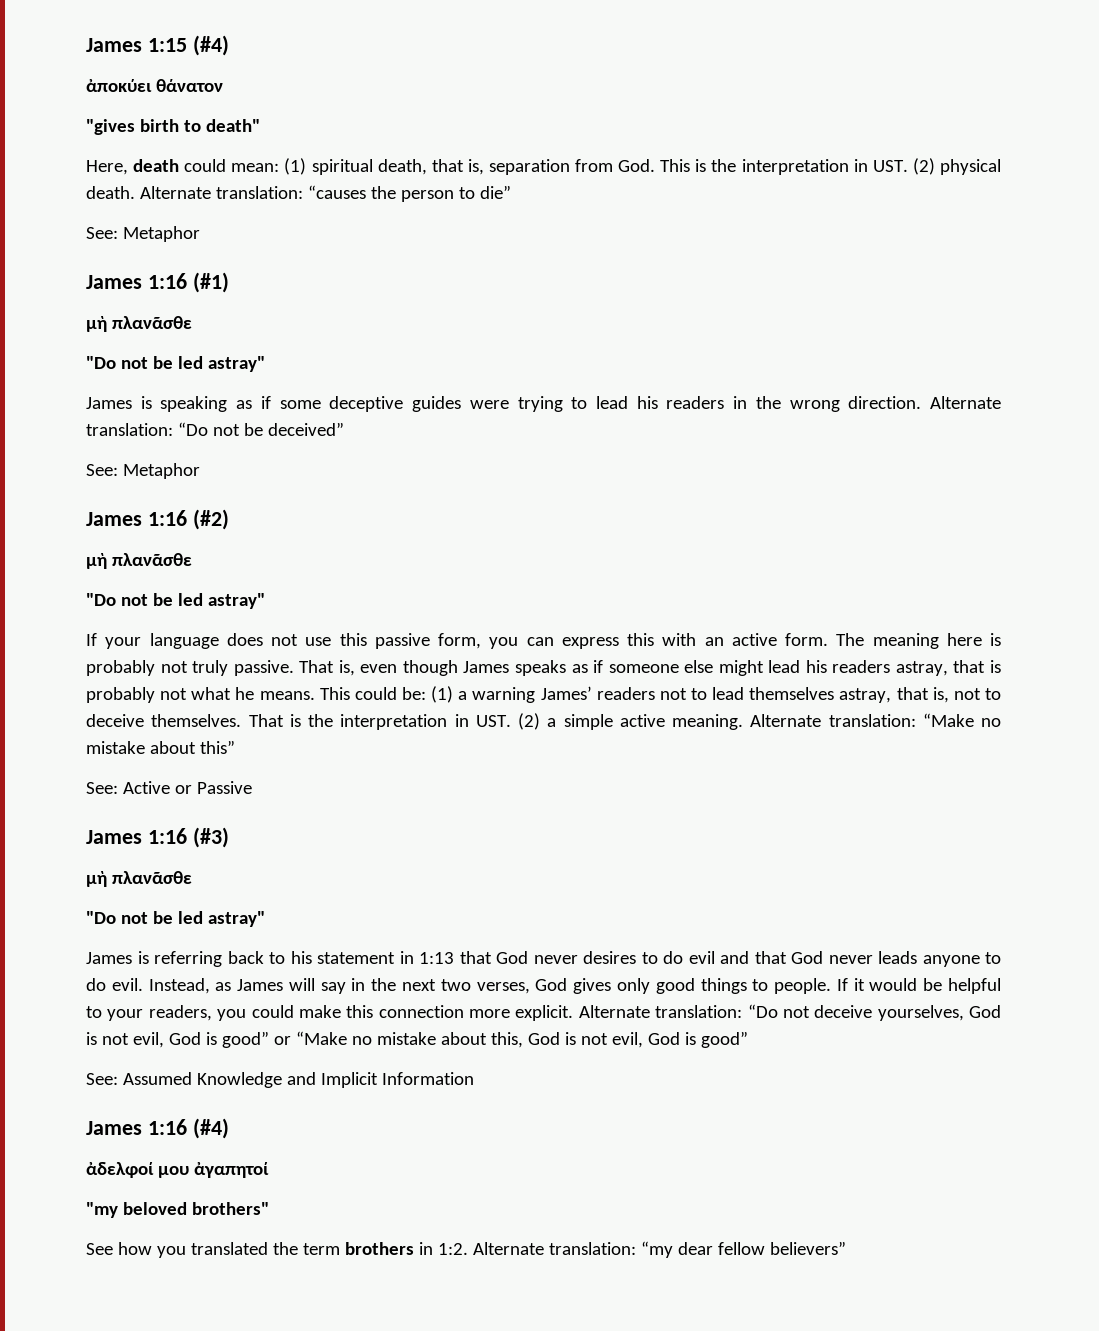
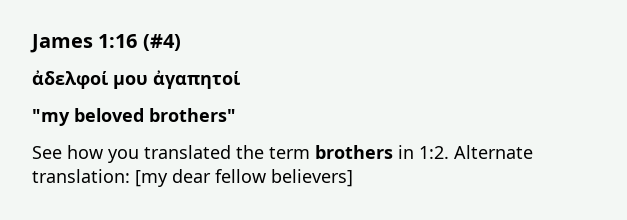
[86,35,229,56] [86,79,223,92] [86,119,260,135] [86,158,1001,175] [86,185,511,202] [86,226,200,242] [86,272,229,293] [86,316,192,332] [86,356,265,372] [86,396,1001,412] [86,422,344,436] [86,463,200,479] [86,509,229,530] [86,553,192,569] [86,593,265,609] [86,633,1001,649] [86,660,1001,676] [86,686,1001,703] [86,713,1001,730] [86,740,235,754] [86,781,252,794] [86,827,229,848] [86,871,192,887] [86,911,265,927] [86,951,1001,967] [86,978,1001,994] [86,1004,1001,1021] [86,1031,748,1048] [86,1072,474,1088] [86,1121,142,1135] James 1:15 (#4) // ἀποκύει θάνατον // "gives birth to death" // Here, death could mean: (1) spiritual death, that is, separation from God. This is the interpretation in UST. (2) physical death. Alternate translation: “causes the person to die” // See: Metaphor // James 1:16 (#1) // μὴ πλανᾶσθε // "Do not be led astray" // James is speaking as if some deceptive guides were trying to lead his readers in the wrong direction. Alternate translation: “Do not be deceived” // See: Metaphor // James 1:16 (#2) // μὴ πλανᾶσθε // "Do not be led astray" // If your language does not use this passive form, you can express this with an active form. The meaning here is probably not truly passive. That is, even though James speaks as if someone else might lead his readers astray, that is probably not what he means. This could be: (1) a warning James’ readers not to lead themselves astray, that is, not to deceive themselves. That is the interpretation in UST. (2) a simple active meaning. Alternate translation: “Make no mistake about this” // See: Active or Passive // James 1:16 (#3) // μὴ πλανᾶσθε // "Do not be led astray" // James is referring back to his statement in 1:13 that God never desires to do evil and that God never leads anyone to do evil. Instead, as James will say in the next two verses, God gives only good things to people. If it would be helpful to your readers, you could make this connection more explicit. Alternate translation: “Do not deceive yourselves, God is not evil, God is good” or “Make no mistake about this, God is not evil, God is good” // See: Assumed Knowledge and Implicit Information // James -> [30,34,93,53] James
[640,1241,673,1258] “my -> [135,170,168,187] [my
[769,1241,846,1255] believers” -> [271,169,353,187] believers]

